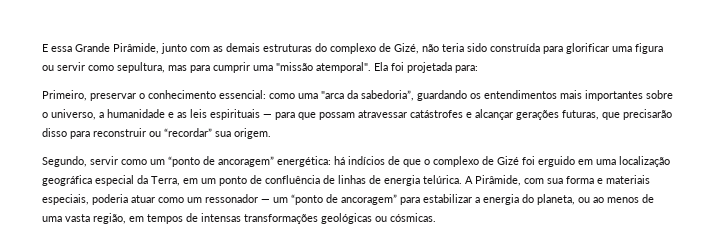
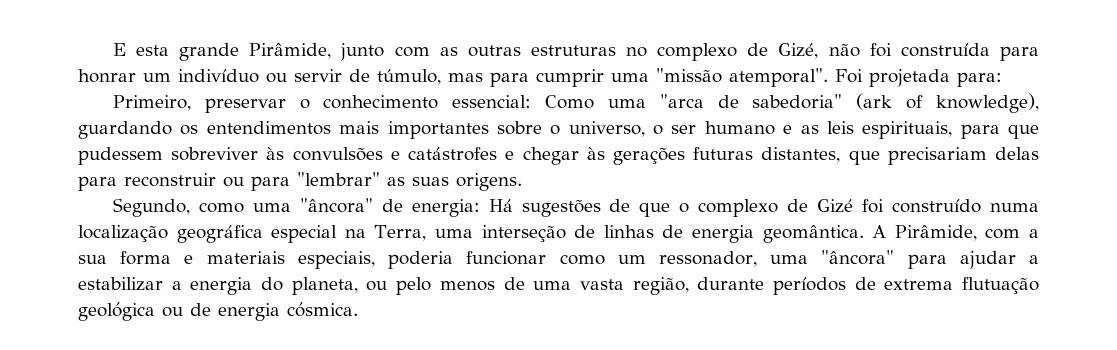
[51,43,110,52] essa Grande -> [136,43,240,61] esta grande
[226,43,327,52] demais estruturas do -> [467,45,648,57] outras estruturas no
[442,43,663,54] [42,62,165,73] teria sido construída para glorificar uma figura ou servir como sepultura, -> [869,43,1040,61] [78,69,441,85] foi construída para honrar um indivíduo ou servir de túmulo,
[374,62,404,71] Ela foi -> [835,69,863,83] Foi
[269,93,295,99] como -> [545,95,595,109] Como
[347,90,414,101] da sabedoria”, -> [717,93,1039,113] de sabedoria" (ark of knowledge),
[99,109,672,120] [42,128,271,139] [42,156,385,167] a humanidade e as leis espirituais — para que possam atravessar catástrofes e alcançar gerações futuras, que precisarão disso para reconstruir ou “recordar” sua origem. // Segundo, servir como um “ponto de ancoragem” energética: há indícios -> [653,121,1039,139] [78,147,1039,165] [78,172,522,191] [112,198,601,217] o ser humano e as leis espirituais, para que pudessem sobreviver às convulsões e catástrofes e chegar às gerações futuras distantes, que precisariam delas para reconstruir ou para "lembrar" as suas origens. // Segundo, como uma "âncora" de energia: Há sugestões
[538,156,670,167] [42,175,320,186] erguido em uma localização geográfica especial da Terra, em um ponto de confluência -> [892,199,1040,213] [78,225,566,243] construído numa localização geográfica especial na Terra, uma interseção
[423,175,462,184] telúrica. -> [762,225,864,243] geomântica.
(544, 181) none -> [1029,229,1039,238] a
[131,194,420,205] atuar como um ressonador — um “ponto de ancoragem” para -> [466,250,1040,269] funcionar como um ressonador, uma "âncora" para ajudar a
[593,197,604,203] ao -> [396,277,432,295] pelo
[129,213,436,224] em tempos de intensas transformações geológicas ou cósmicas. -> [697,277,1039,295] [78,302,358,321] durante períodos de extrema flutuação geológica ou de energia cósmica.

